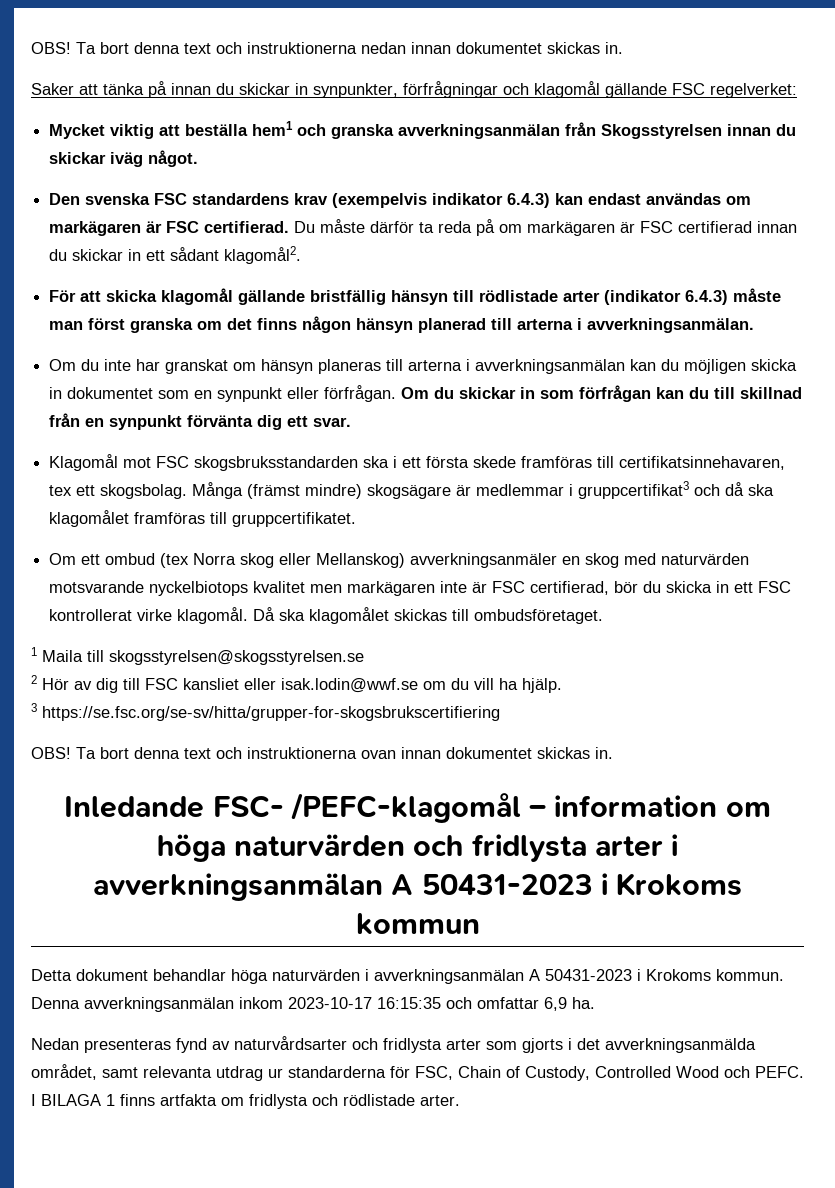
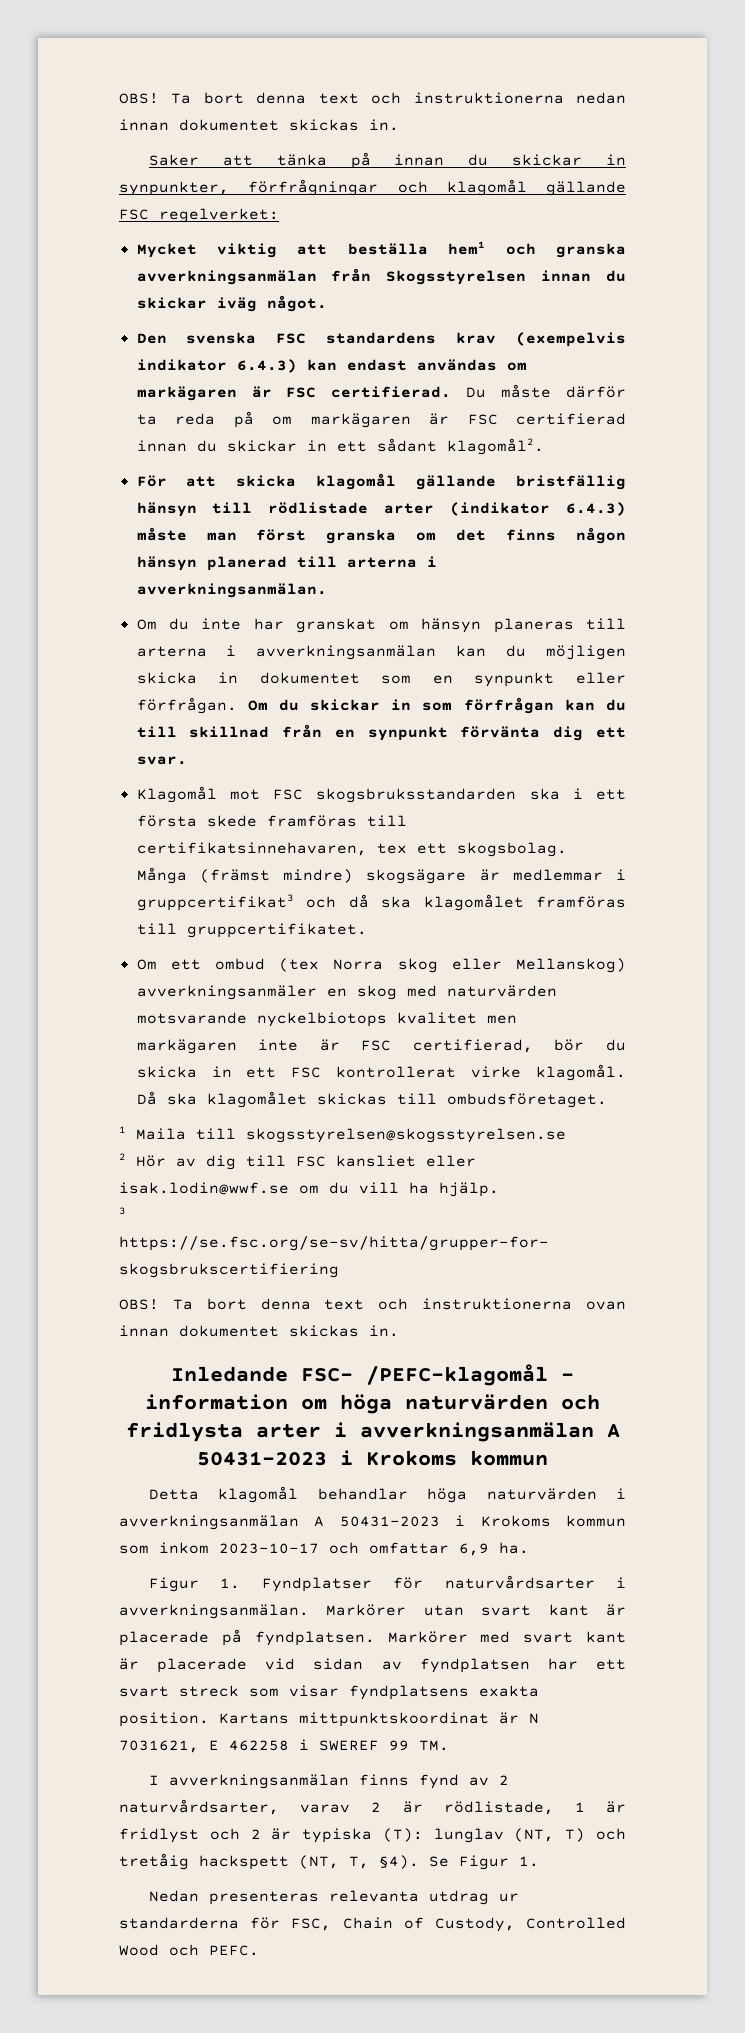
[76,969,148,981] dokument -> [218,1486,299,1503] klagomål
[716,969,784,981] [31,997,234,1012] kommun. Denna avverkningsanmälan -> [566,1515,626,1527] [119,1545,149,1554] kommun som
[377,997,441,1009] 16:15:35 -> (319, 1548) none
[31,1036,756,1053] [31,1064,138,1080] Nedan presenteras fynd av naturvårdsarter och fridlysta arter som gjorts i det avverkningsanmälda området, samt -> [149,1575,626,1592] [119,1604,626,1619] [119,1629,626,1646] [119,1658,626,1673] [119,1685,539,1700] [119,1712,539,1727] [119,1739,449,1753] [149,1774,510,1789] [119,1799,626,1815] [119,1828,626,1843] [119,1853,539,1870] [149,1890,320,1905] Figur 1. Fyndplatser för naturvårdsarter i avverkningsanmälan. Markörer utan svart kant är placerade på fyndplatsen. Markörer med svart kant är placerade vid sidan av fyndplatsen har ett svart streck som visar fyndplatsens exakta position. Kartans mittpunktskoordinat är N 7031621, E 462258 i SWEREF 99 TM. // I avverkningsanmälan finns fynd av 2 naturvårdsarter, varav 2 är rödlistade, 1 är fridlyst och 2 är typiska (T): lunglav (NT, T) och tretåig hackspett (NT, T, §4). Se Figur 1. // Nedan presenteras
[31,1094,460,1109] I BILAGA 1 finns artfakta om fridlysta och rödlistade arter. -> (259, 1950) none

